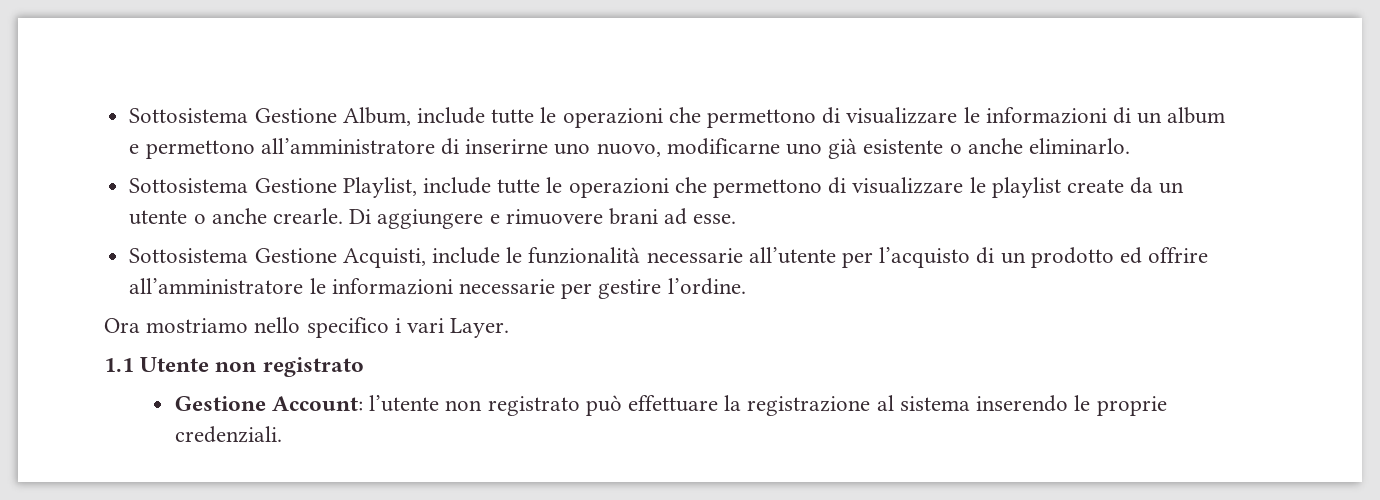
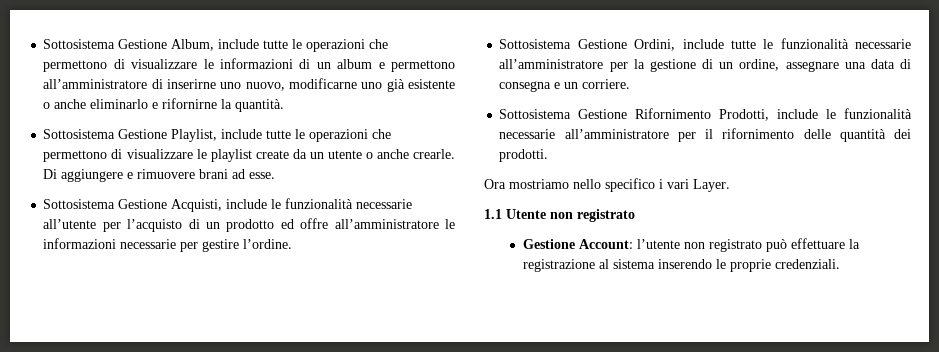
[1029,138,1131,154] eliminarlo. -> [90,98,285,112] eliminarlo e rifornirne la quantità.
[1148,247,1209,263] offrire -> [300,218,329,229] offre
(746, 286) none -> [499,38,911,51] [499,59,912,72] [499,79,631,92] [499,108,912,121] [499,128,911,142] [499,149,549,162] // Sottosistema Gestione Ordini, include tutte le funzionalità necessarie all’amministratore per la gestione di un ordine, assegnare una data di consegna e un corriere. // Sottosistema Gestione Rifornimento Prodotti, include le funzionalità necessarie all’amministratore per il rifornimento delle quantità dei prodotti.

